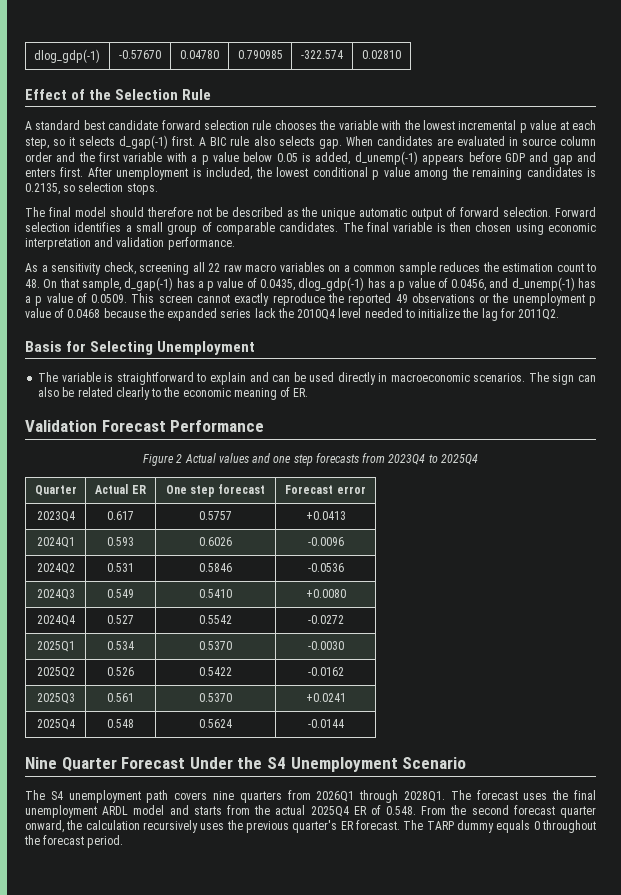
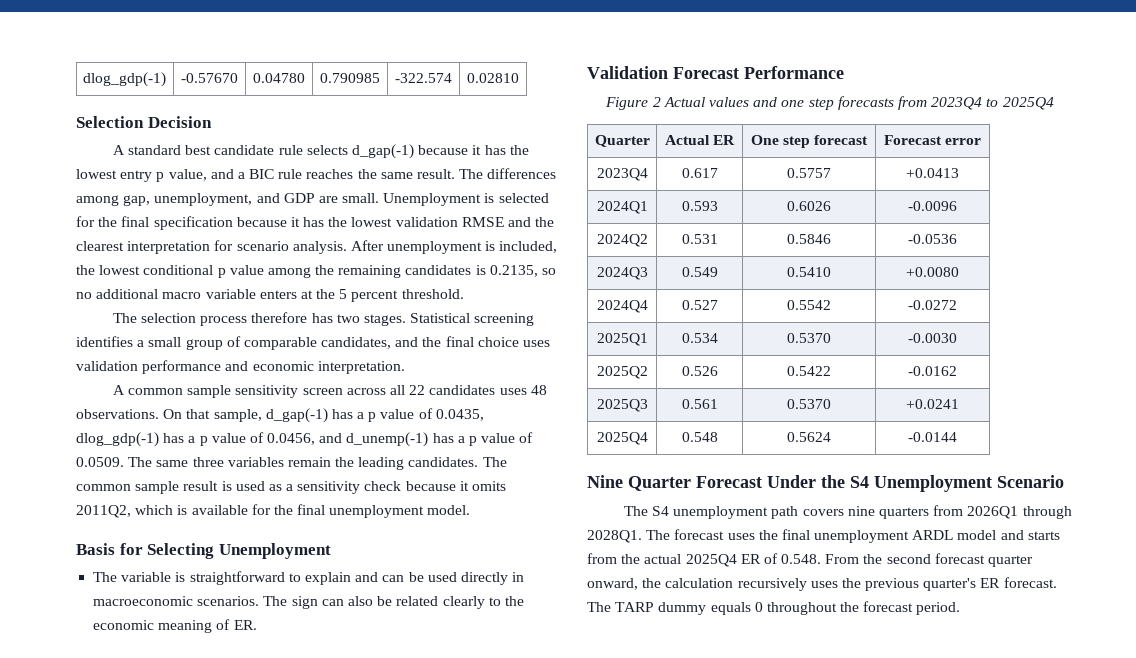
[25,89,212,100] Effect of the Selection Rule -> [76,116,212,128] Selection Decision
[161,120,597,133] [25,135,596,149] [25,151,596,165] [25,167,84,177] forward selection rule chooses the variable with the lowest incremental p value at each step, so it selects d_gap(-1) first. A BIC rule also selects gap. When candidates are evaluated in source column order and the first variable with a p value below 0.05 is added, d_unemp(-1) appears before GDP and gap and enters first. -> [278,144,529,159] [76,168,557,182] [76,193,549,206] [76,216,555,230] [76,240,347,254] rule selects d_gap(-1) because it has the lowest entry p value, and a BIC rule reaches the same result. The differences among gap, unemployment, and GDP are small. Unemployment is selected for the final specification because it has the lowest validation RMSE and the clearest interpretation for scenario analysis.
[78,182,158,195] [25,207,596,220] [25,222,70,232] selection stops. // The final model should therefore not be described as the unique automatic output of forward selection. Forward selection -> [76,289,464,302] [112,312,535,326] no additional macro variable enters at the 5 percent threshold. // The selection process therefore has two stages. Statistical screening
[279,222,596,235] [25,237,235,250] [25,262,596,275] [25,279,40,288] candidates. The final variable is then chosen using economic interpretation and validation performance. // As a sensitivity check, screening all 22 raw macro variables on a common sample reduces the estimation count to 48. -> [321,336,551,349] [76,360,405,374] [112,385,547,398] [76,409,159,419] candidates, and the final choice uses validation performance and economic interpretation. // A common sample sensitivity screen across all 22 candidates uses 48 observations.
[131,293,596,306] [25,308,560,321] This screen cannot exactly reproduce the reported 49 observations or the unemployment p value of 0.0468 because the expanded series lack the 2010Q4 level needed to initialize the lag for 2011Q2. -> [128,457,507,470] [76,481,507,494] [76,504,471,518] The same three variables remain the leading candidates. The common sample result is used as a sensitivity check because it omits 2011Q2, which is available for the final unemployment model.

